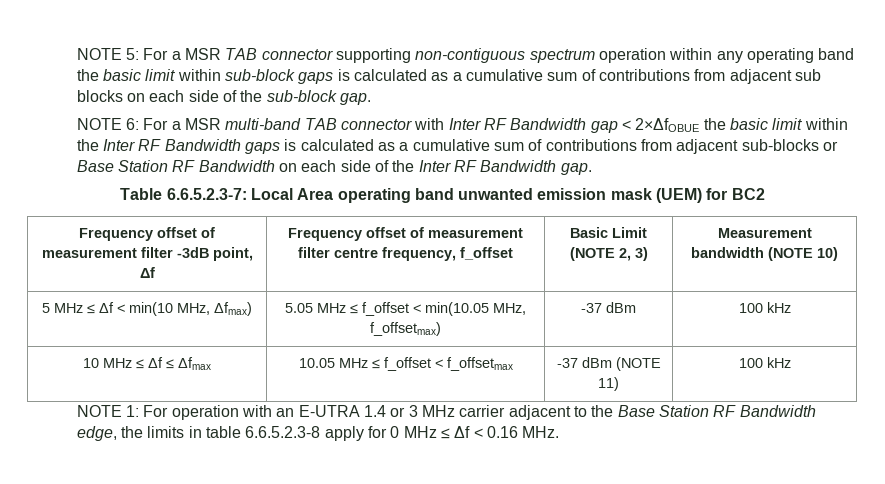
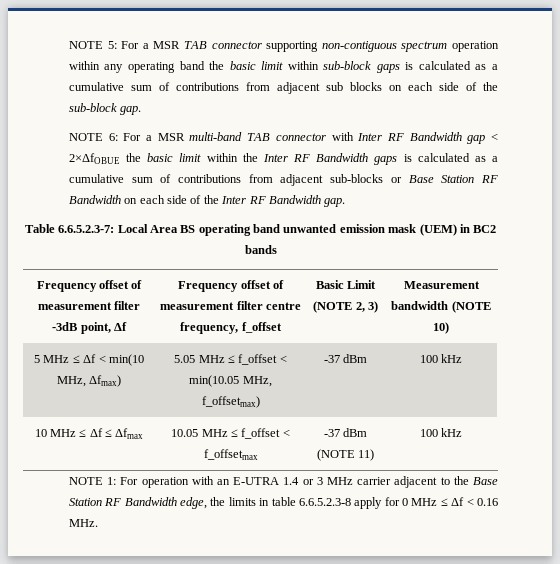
(334, 194) none -> [180,225,196,233] BS
[706,188,728,200] for -> [459,224,470,233] in
(765, 194) none -> [244,245,277,254] bands

